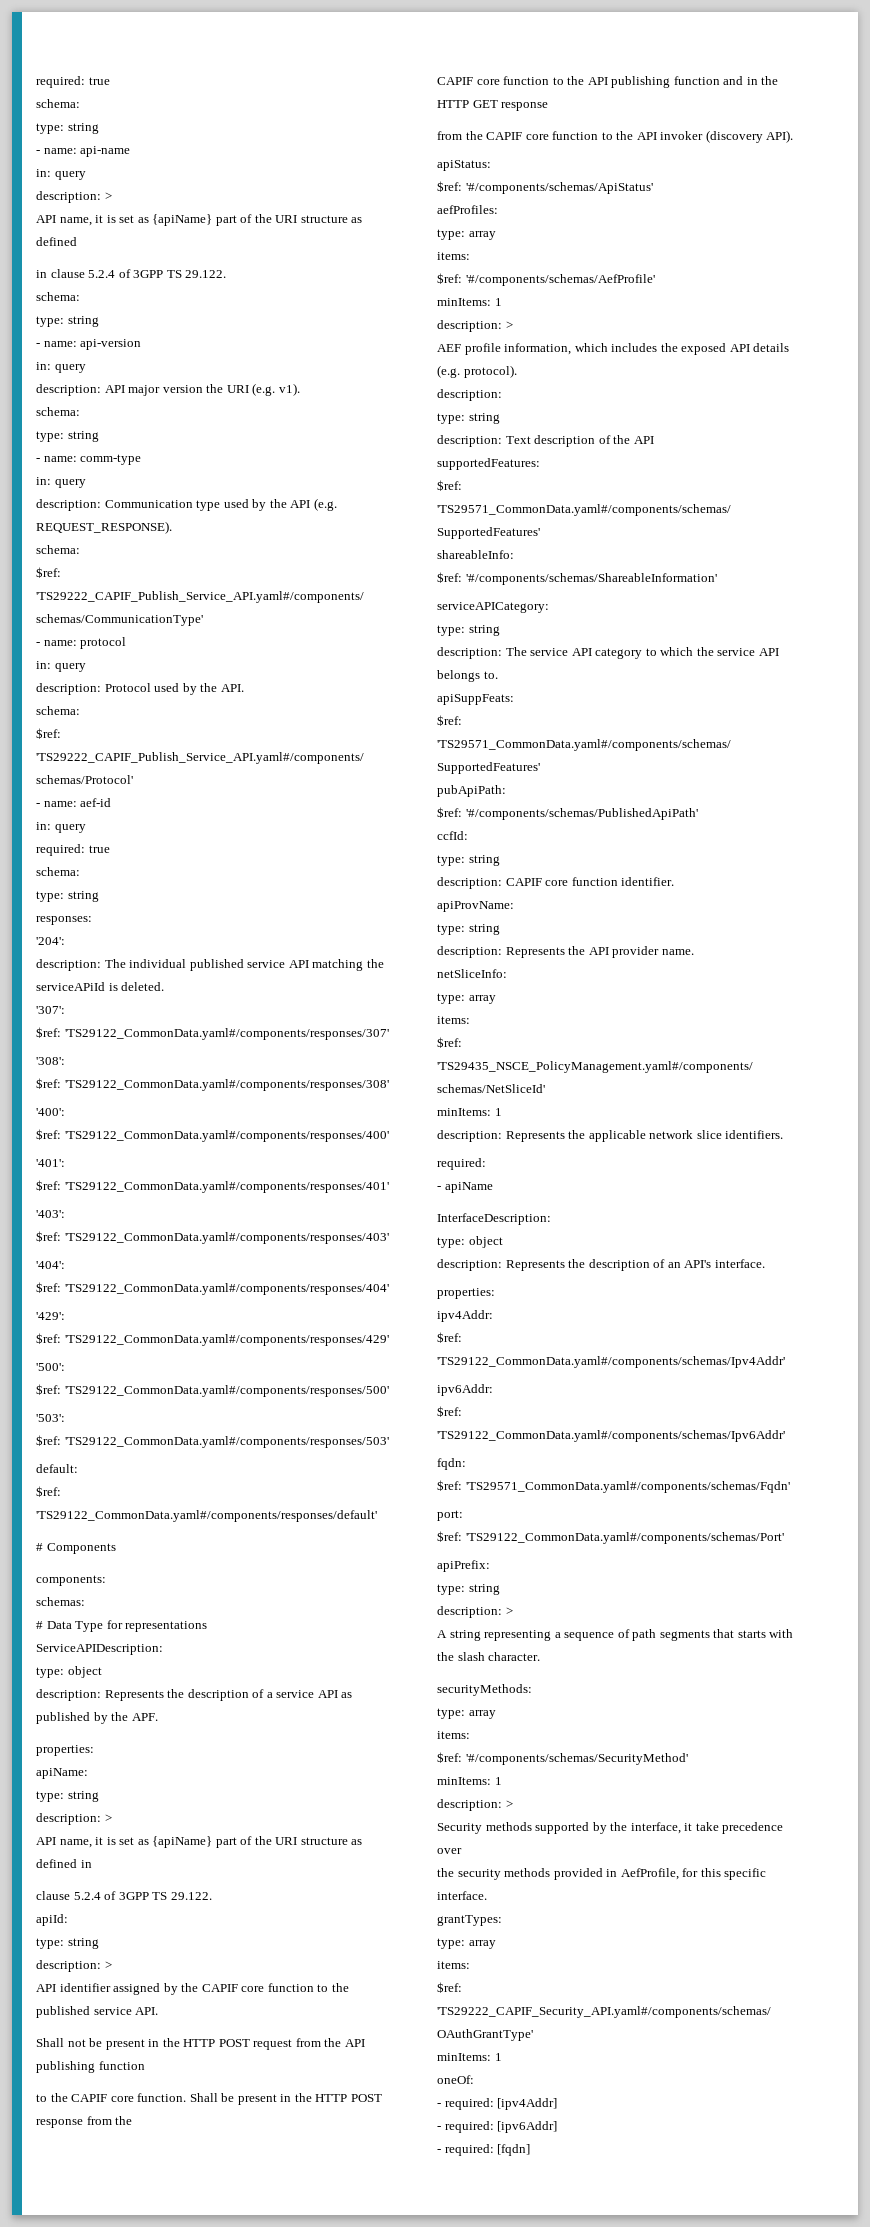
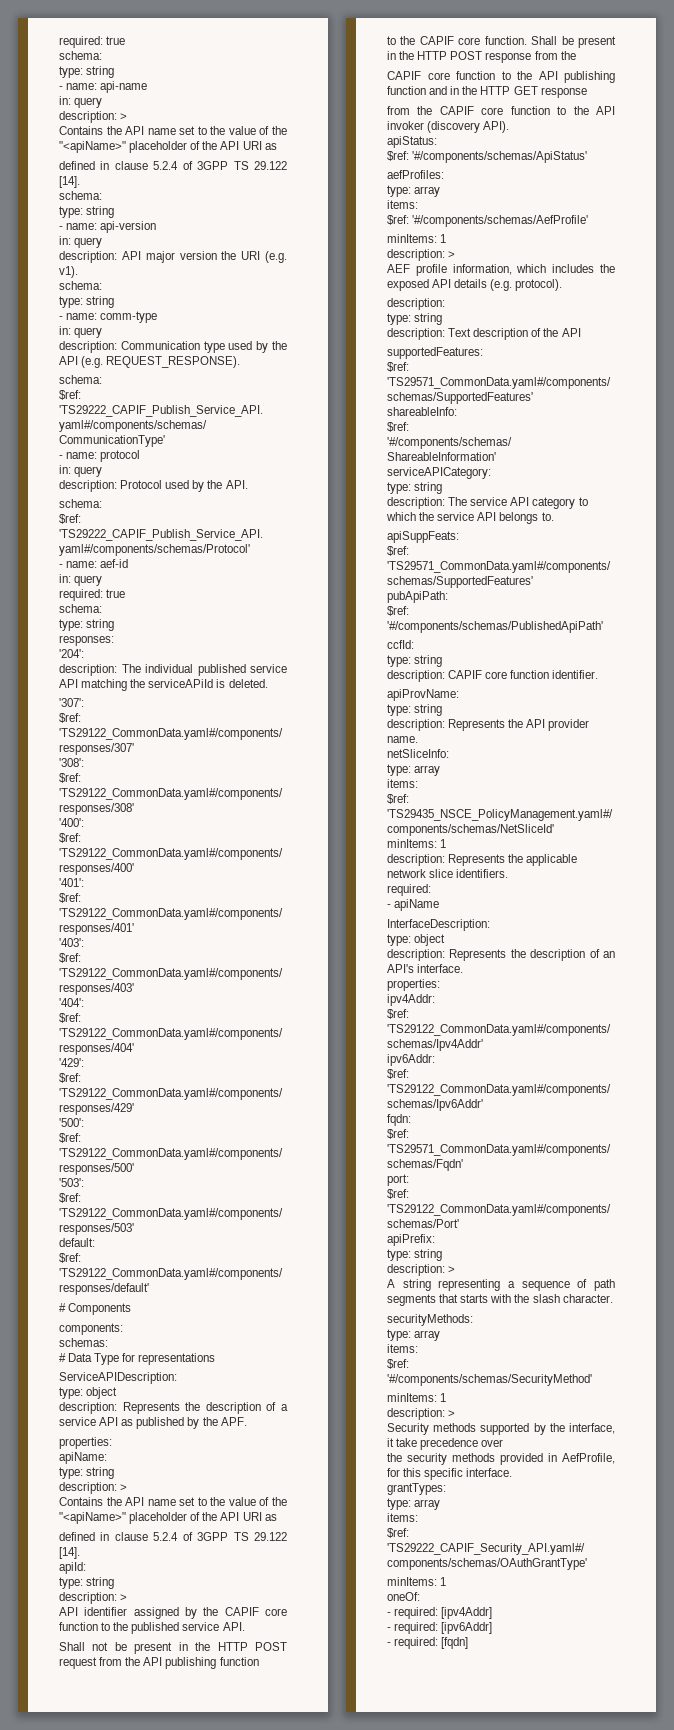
[36,214,363,226] [36,237,77,246] [36,269,227,278] API name, it is set as {apiName} part of the URI structure as defined // in clause 5.2.4 of 3GPP TS 29.122. -> [59,126,287,135] [59,141,277,153] [59,161,287,170] [59,176,80,188] Contains the API name set to the value of the "<apiName>" placeholder of the API URI as // defined in clause 5.2.4 of 3GPP TS 29.122 [14].
[36,1836,363,1848] [36,1859,92,1868] [36,1891,212,1900] API name, it is set as {apiName} part of the URI structure as defined in // clause 5.2.4 of 3GPP TS 29.122. -> [59,1497,287,1506] [59,1512,277,1524] [59,1532,287,1541] [59,1547,80,1559] Contains the API name set to the value of the "<apiName>" placeholder of the API URI as // defined in clause 5.2.4 of 3GPP TS 29.122 [14].

